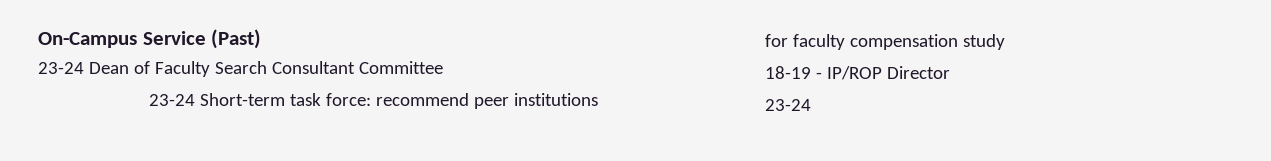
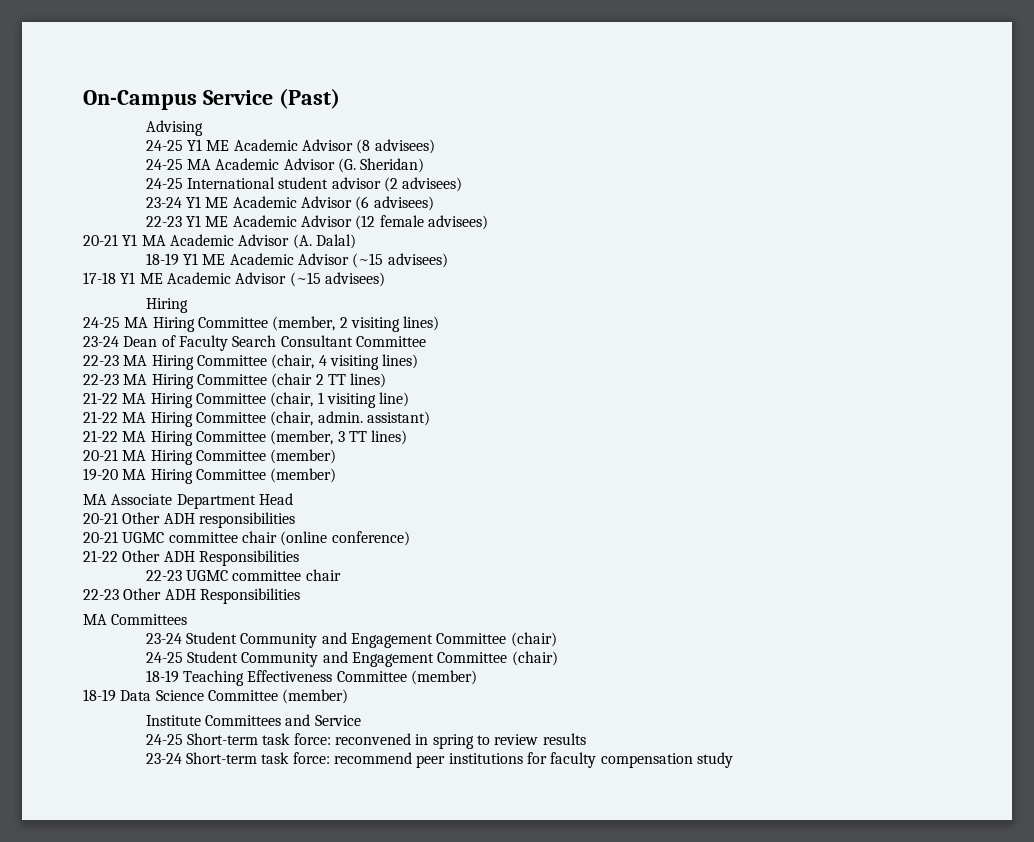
(262, 39) none -> [145,120,203,136] [145,139,435,154] [145,158,425,173] [145,177,463,192] [145,196,434,211] [145,215,489,230] [83,234,356,249] [145,253,448,268] [83,272,385,287] [145,298,188,313] [83,316,440,332] // Advising // 24-25 Y1 ME Academic Advisor (8 advisees) // 24-25 MA Academic Advisor (G. Sheridan) // 24-25 International student advisor (2 advisees) // 23-24 Y1 ME Academic Advisor (6 advisees) // 22-23 Y1 ME Academic Advisor (12 female advisees) // 20-21 Y1 MA Academic Advisor (A. Dalal) // 18-19 Y1 ME Academic Advisor (~15 advisees) // 17-18 Y1 ME Academic Advisor (~15 advisees) // Hiring // 24-25 MA Hiring Committee (member, 2 visiting lines)
(443, 67) none -> [83,354,419,370] [83,373,387,389] [83,392,410,408] [83,411,430,427] [83,430,408,446] [83,449,337,465] [83,468,337,484] [83,493,293,509] [83,512,295,528] [83,531,410,546] [83,550,299,566] [145,569,341,581] [83,588,300,604] [83,614,188,625] [145,632,557,648] [145,651,558,667] [145,670,478,686] [83,689,349,704] [145,714,361,726] [145,733,586,749] // 22-23 MA Hiring Committee (chair, 4 visiting lines) // 22-23 MA Hiring Committee (chair 2 TT lines) // 21-22 MA Hiring Committee (chair, 1 visiting line) // 21-22 MA Hiring Committee (chair, admin. assistant) // 21-22 MA Hiring Committee (member, 3 TT lines) // 20-21 MA Hiring Committee (member) // 19-20 MA Hiring Committee (member) // MA Associate Department Head // 20-21 Other ADH responsibilities // 20-21 UGMC committee chair (online conference) // 21-22 Other ADH Responsibilities // 22-23 UGMC committee chair // 22-23 Other ADH Responsibilities // MA Committees // 23-24 Student Community and Engagement Committee (chair) // 24-25 Student Community and Engagement Committee (chair) // 18-19 Teaching Effectiveness Committee (member) // 18-19 Data Science Committee (member) // Institute Committees and Service // 24-25 Short-term task force: reconvened in spring to review results
[764,66,950,80] [764,99,811,111] // 18-19 - IP/ROP Director // 23-24 -> (733, 760) none

